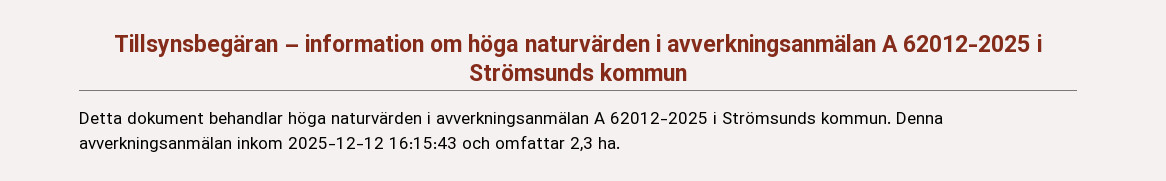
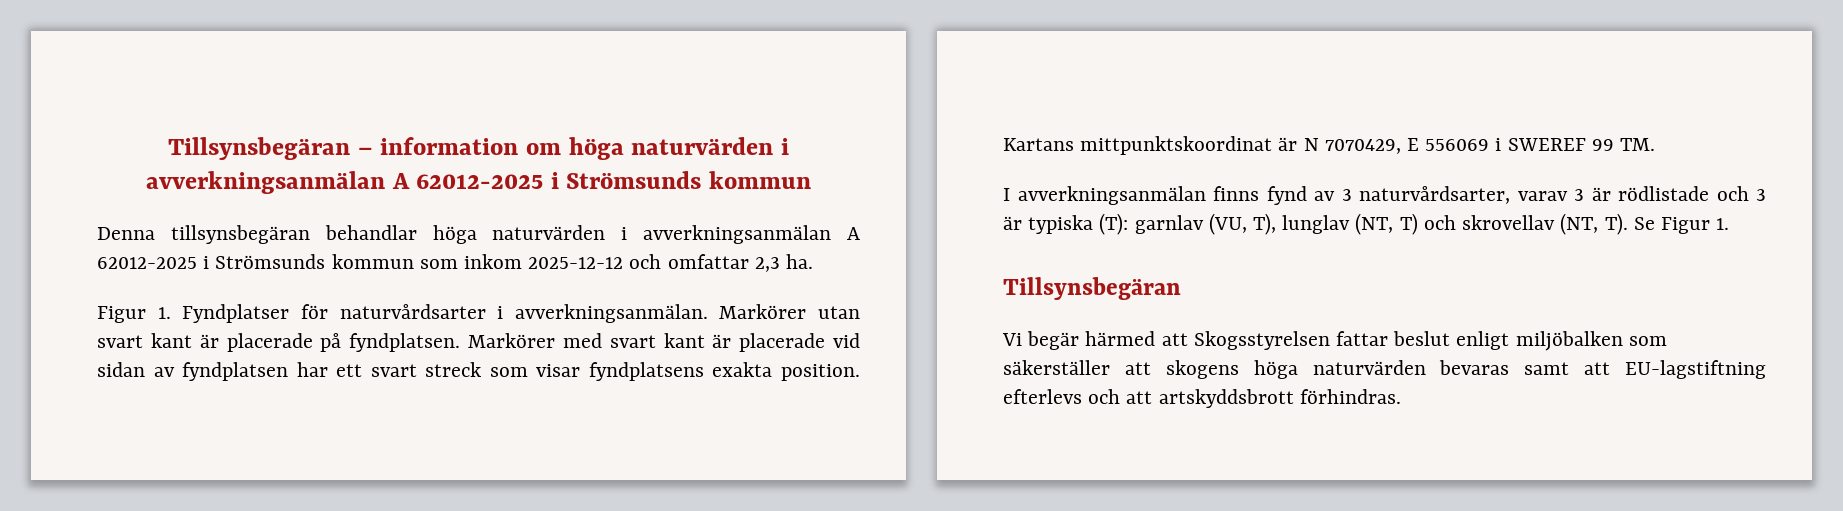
[79,112,204,124] Detta dokument -> [97,225,310,244] Denna tillsynsbegäran
[821,112,943,124] [79,137,232,152] kommun. Denna avverkningsanmälan -> [331,254,458,269] kommun som
[389,137,457,149] 16:15:43 -> (624, 263) none
(620, 143) none -> [97,304,860,323] [97,333,861,352] [97,362,860,381] [1003,136,1656,155] [1003,186,1766,205] [1003,213,1730,235] [1003,277,1181,300] [1002,331,1667,351] [1003,360,1766,379] [1003,389,1401,408] // Figur 1. Fyndplatser för naturvårdsarter i avverkningsanmälan. Markörer utan svart kant är placerade på fyndplatsen. Markörer med svart kant är placerade vid sidan av fyndplatsen har ett svart streck som visar fyndplatsens exakta position. Kartans mittpunktskoordinat är N 7070429, E 556069 i SWEREF 99 TM. // I avverkningsanmälan finns fynd av 3 naturvårdsarter, varav 3 är rödlistade och 3 är typiska (T): garnlav (VU, T), lunglav (NT, T) och skrovellav (NT, T). Se Figur 1. // Tillsynsbegäran // Vi begär härmed att Skogsstyrelsen fattar beslut enligt miljöbalken som säkerställer att skogens höga naturvärden bevaras samt att EU-lagstiftning efterlevs och att artskyddsbrott förhindras.

